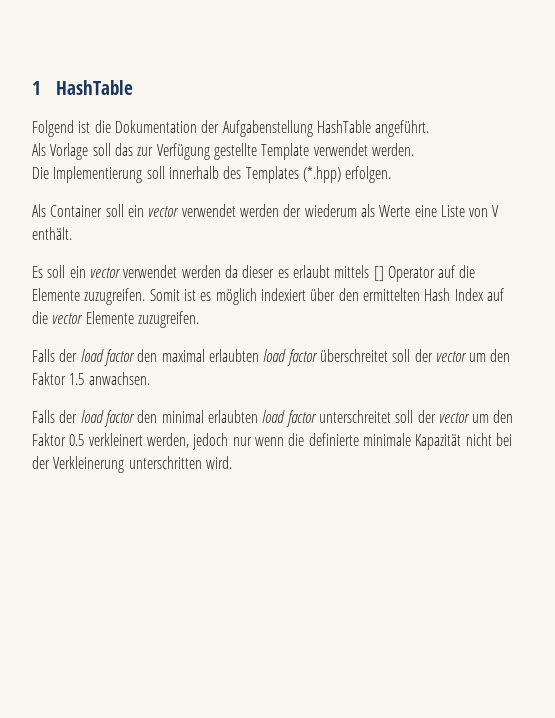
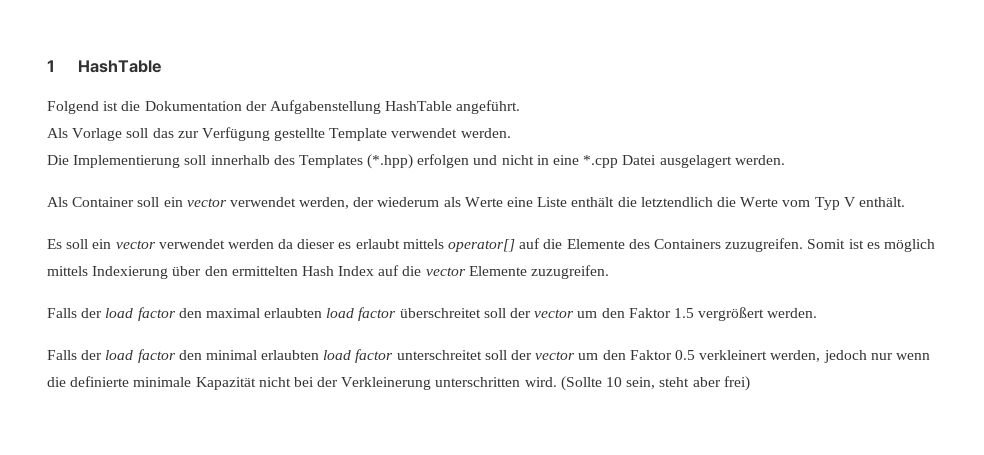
[345,166,392,183] erfolgen. -> [417,154,785,168] erfolgen und nicht in eine *.cpp Datei ausgelagert werden.
[239,204,279,217] werden -> [299,197,350,209] werden,
[469,208,489,217] von -> [571,197,840,210] enthält die letztendlich die Werte vom Typ
[373,266,435,282] [] Operator -> [448,239,516,252] operator[]
(80, 294) none -> [628,239,721,249] des Containers
[260,288,306,301] indexiert -> [47,266,169,279] mittels Indexierung
[88,372,150,385] anwachsen. -> [698,307,818,321] vergrößert werden.
(232, 462) none -> [560,376,750,391] (Sollte 10 sein, steht aber frei)

